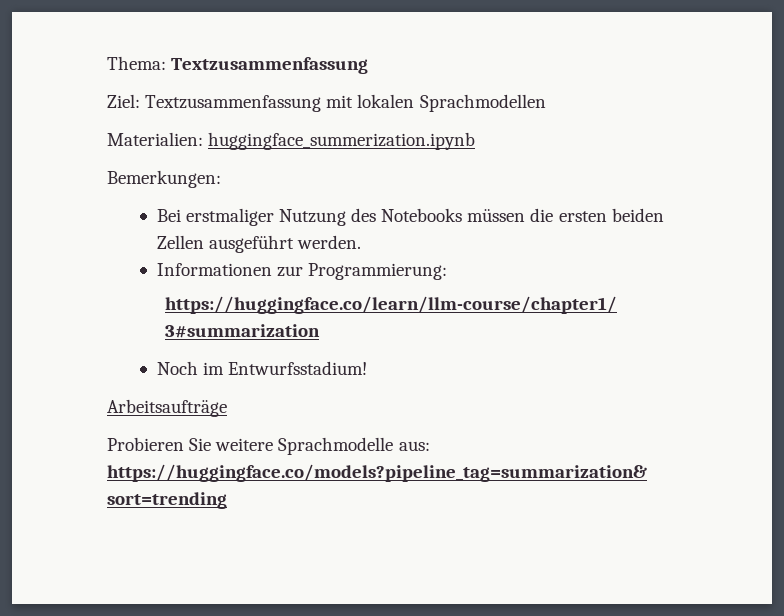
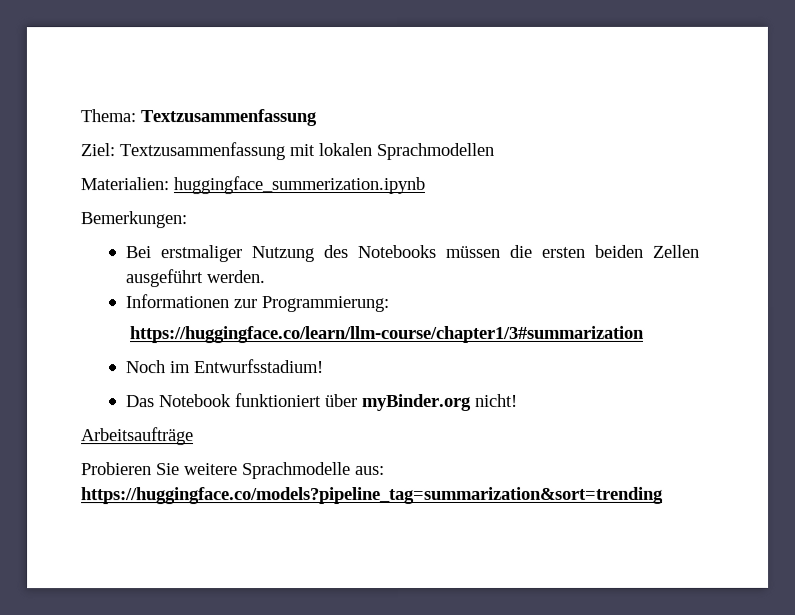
(367, 368) none -> [126,393,519,412] // Das Notebook funktioniert über myBinder.org nicht!

